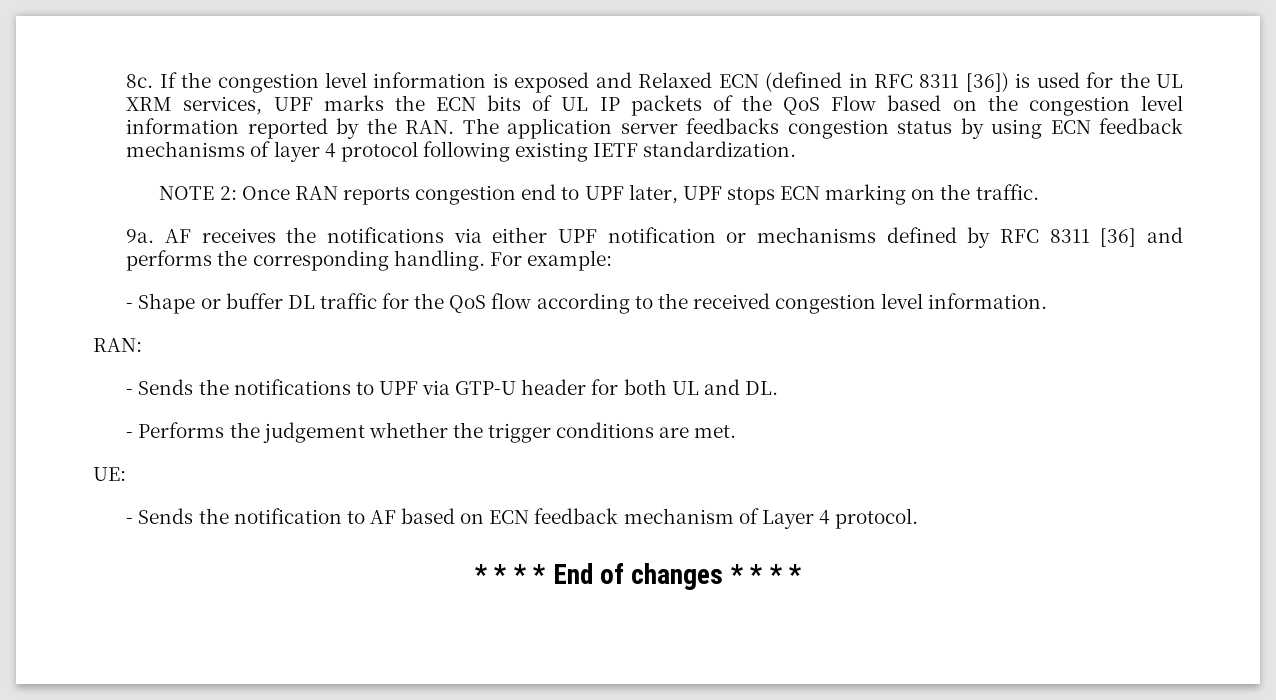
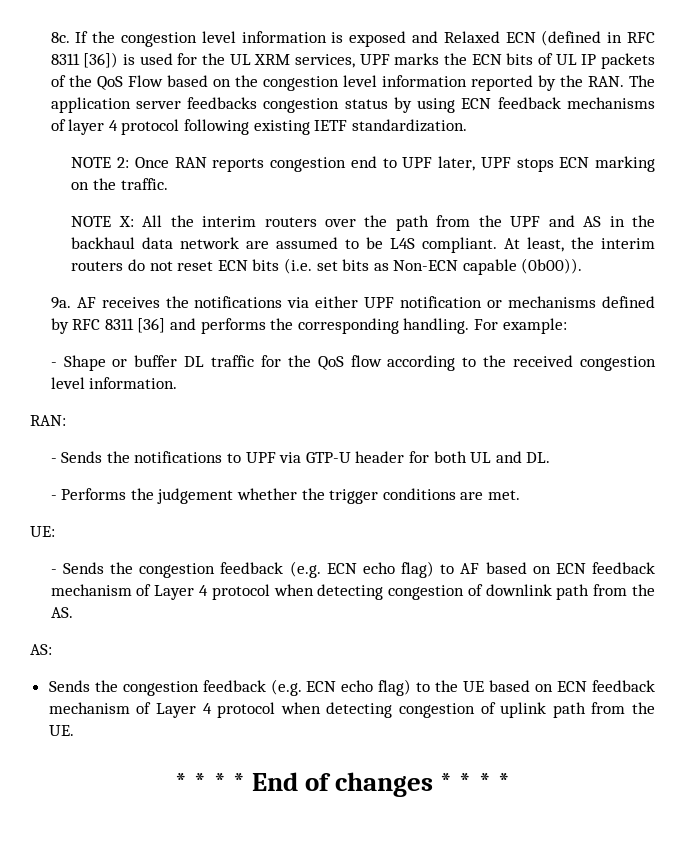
(1039, 192) none -> [71,215,656,231] [71,237,655,253] [71,258,583,275] // NOTE X: All the interim routers over the path from the UPF and AS in the backhaul data network are assumed to be L4S compliant. At least, the interim routers do not reset ECN bits (i.e. set bits as Non-ECN capable (0b00)).
[233,508,342,524] notification -> [139,561,435,578] congestion feedback (e.g. ECN echo flag)
[835,508,919,529] protocol. -> [211,584,655,600] [50,607,73,618] [30,644,52,655] [48,679,655,696] [48,702,655,718] [48,725,74,736] protocol when detecting congestion of downlink path from the AS. // AS: // Sends the congestion feedback (e.g. ECN echo flag) to the UE based on ECN feedback mechanism of Layer 4 protocol when detecting congestion of uplink path from the UE.

